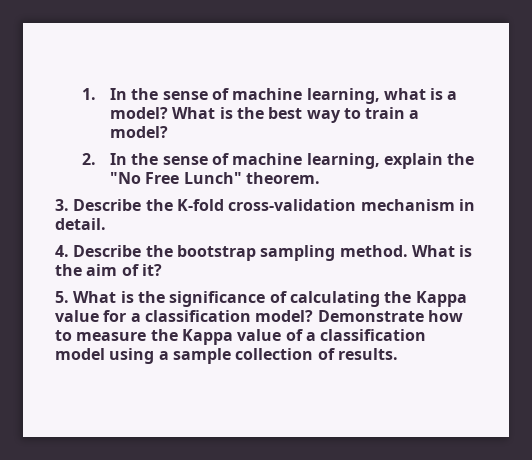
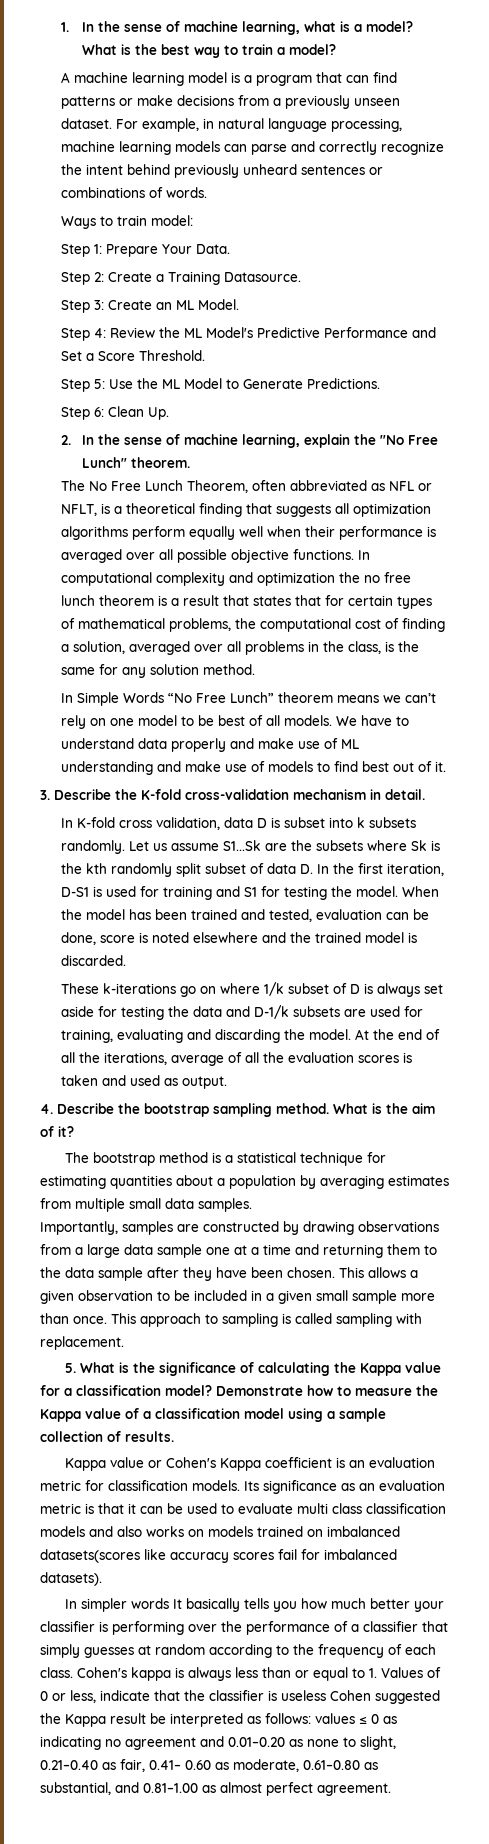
(168, 132) none -> [61,72,398,86] [61,95,401,109] [61,118,403,132] [61,141,445,155] [61,164,384,178] [61,187,208,198] [61,215,194,229] [61,244,231,257] [61,271,302,285] [61,299,240,313] [61,327,437,341] [61,350,206,361] [61,378,381,392] [61,406,170,420] // A machine learning model is a program that can find patterns or make decisions from a previously unseen dataset. For example, in natural language processing, machine learning models can parse and correctly recognize the intent behind previously unheard sentences or combinations of words. // Ways to train model: // Step 1: Prepare Your Data. // Step 2: Create a Training Datasource. // Step 3: Create an ML Model. // Step 4: Review the ML Model's Predictive Performance and Set a Score Threshold. // Step 5: Use the ML Model to Generate Predictions. // Step 6: Clean Up.
(320, 178) none -> [61,480,433,493] [61,503,432,517] [61,526,437,540] [61,549,371,563] [61,572,412,586] [61,595,433,609] [61,618,446,632] [61,641,420,655] [61,664,256,678] [61,692,437,706] [61,715,410,729] [61,738,360,752] [61,761,447,775] // The No Free Lunch Theorem, often abbreviated as NFL or NFLT, is a theoretical finding that suggests all optimization algorithms perform equally well when their performance is averaged over all possible objective functions. In computational complexity and optimization the no free lunch theorem is a result that states that for certain types of mathematical problems, the computational cost of finding a solution, averaged over all problems in the class, is the same for any solution method. // In Simple Words “No Free Lunch” theorem means we can’t rely on one model to be best of all models. We have to understand data properly and make use of ML understanding and make use of models to find best out of it.
(106, 224) none -> [61,817,417,830] [61,840,441,854] [61,863,445,877] [61,886,440,900] [61,909,430,922] [61,932,418,945] [61,955,127,966] [61,982,444,997] [61,1005,424,1020] [61,1029,441,1043] [61,1052,413,1066] [61,1075,228,1089] // In K-fold cross validation, data D is subset into k subsets randomly. Let us assume S1...Sk are the subsets where Sk is the kth randomly split subset of data D. In the first iteration, D-S1 is used for training and S1 for testing the model. When the model has been trained and tested, evaluation can be done, score is noted elsewhere and the trained model is discarded. // These k-iterations go on where 1/k subset of D is always set aside for testing the data and D-1/k subsets are used for training, evaluating and discarding the model. At the end of all the iterations, average of all the evaluation scores is taken and used as output.
(162, 270) none -> [64,1152,386,1166] [40,1175,449,1189] [40,1198,252,1212] [40,1221,439,1235] [40,1244,437,1258] [40,1267,418,1281] [40,1290,435,1304] [40,1313,422,1327] [40,1336,124,1350] // The bootstrap method is a statistical technique for estimating quantities about a population by averaging estimates from multiple small data samples. // Importantly, samples are constructed by drawing observations from a large data sample one at a time and returning them to the data sample after they have been chosen. This allows a given observation to be included in a given small sample more than once. This approach to sampling is called sampling with replacement.
(398, 354) none -> [64,1457,435,1471] [40,1480,445,1494] [40,1503,446,1514] [40,1526,400,1537] [40,1549,397,1563] [40,1572,102,1586] [64,1598,444,1612] [40,1621,448,1635] [40,1644,436,1658] [40,1667,441,1681] [40,1690,440,1704] [40,1713,397,1727] [40,1736,396,1750] [40,1759,378,1772] [40,1782,391,1796] // Kappa value or Cohen's Kappa coefficient is an evaluation metric for classification models. Its significance as an evaluation metric is that it can be used to evaluate multi class classification models and also works on models trained on imbalanced datasets(scores like accuracy scores fail for imbalanced datasets). // In simpler words It basically tells you how much better your classifier is performing over the performance of a classifier that simply guesses at random according to the frequency of each class. Cohen's kappa is always less than or equal to 1. Values of 0 or less, indicate that the classifier is useless Cohen suggested the Kappa result be interpreted as follows: values ≤ 0 as indicating no agreement and 0.01–0.20 as none to slight, 0.21–0.40 as fair, 0.41– 0.60 as moderate, 0.61–0.80 as substantial, and 0.81–1.00 as almost perfect agreement.

